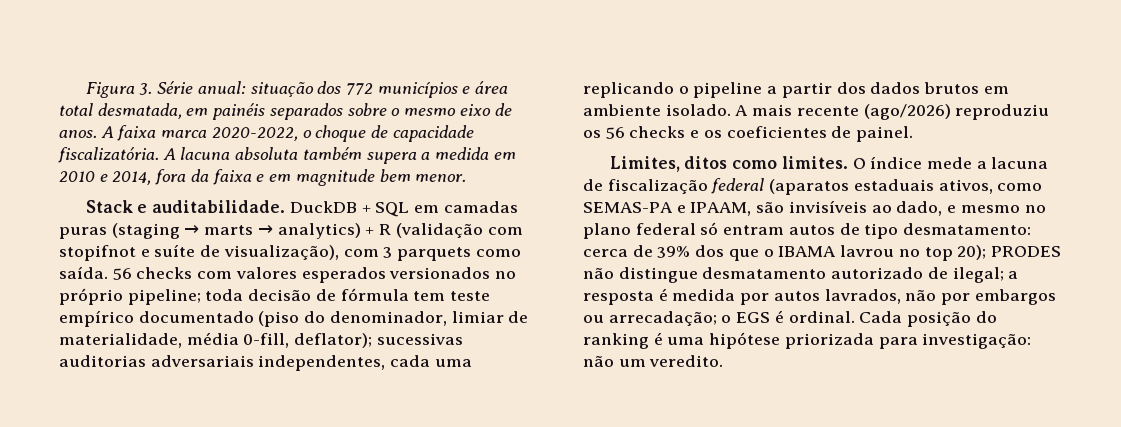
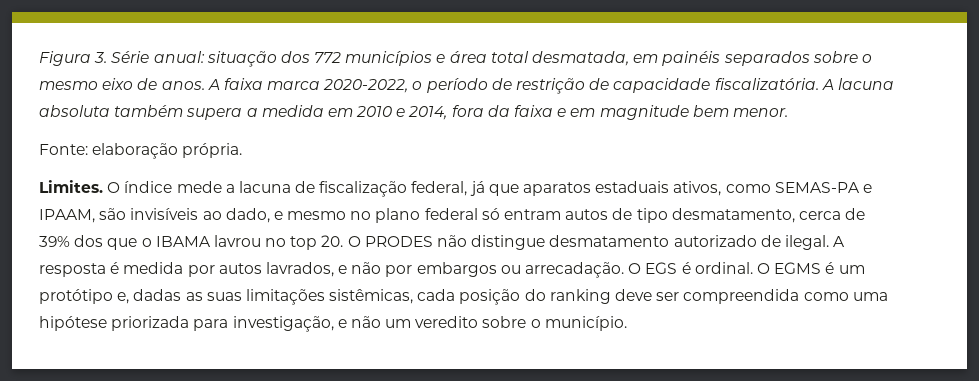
[315,125,367,142] choque -> [426,78,586,94] período de restrição
[85,200,518,217] [59,223,523,239] [59,244,521,261] [59,266,517,283] [59,288,491,305] [59,310,529,327] [59,332,463,348] [59,355,472,371] [583,82,1009,98] [583,104,1050,120] [583,126,914,142] [609,156,848,172] Stack e auditabilidade. DuckDB + SQL em camadas puras (staging → marts → analytics) + R (validação com stopifnot e suíte de visualização), com 3 parquets como saída. 56 checks com valores esperados versionados no próprio pipeline; toda decisão de fórmula tem teste empírico documentado (piso do denominador, limiar de materialidade, média 0-fill, deflator); sucessivas auditorias adversariais independentes, cada uma replicando o pipeline a partir dos dados brutos em ambiente isolado. A mais recente (ago/2026) reproduziu os 56 checks e os coeficientes de painel. // Limites, ditos como limites. -> [39,143,243,159] [39,180,103,193] Fonte: elaboração própria. // Limites.
[711,178,850,195] federal (aparatos -> [411,181,592,196] federal, já que aparatos
[903,223,1032,235] desmatamento: -> [671,208,795,223] desmatamento,
[957,245,987,260] 20); -> [321,235,361,247] 20. O
[952,267,1019,283] ilegal; a -> [784,235,846,250] ilegal. A
(901, 296) none -> [338,265,348,274] e
[608,311,732,326] arrecadação; o -> [525,262,642,278] arrecadação. O
[859,311,997,327] [583,332,1032,349] [583,355,724,367] Cada posição do ranking é uma hipótese priorizada para investigação: não um veredito. -> [756,262,865,274] [39,289,888,305] [39,316,627,332] O EGMS é um protótipo e, dadas as suas limitações sistêmicas, cada posição do ranking deve ser compreendida como uma hipótese priorizada para investigação, e não um veredito sobre o município.

